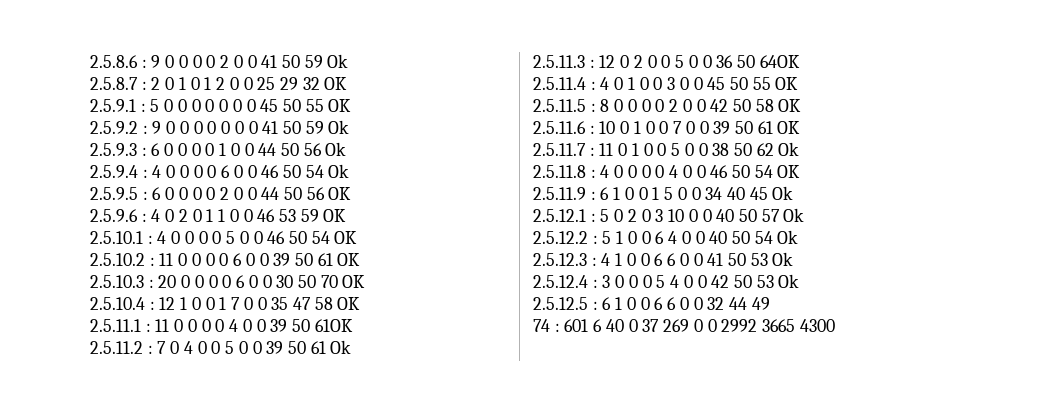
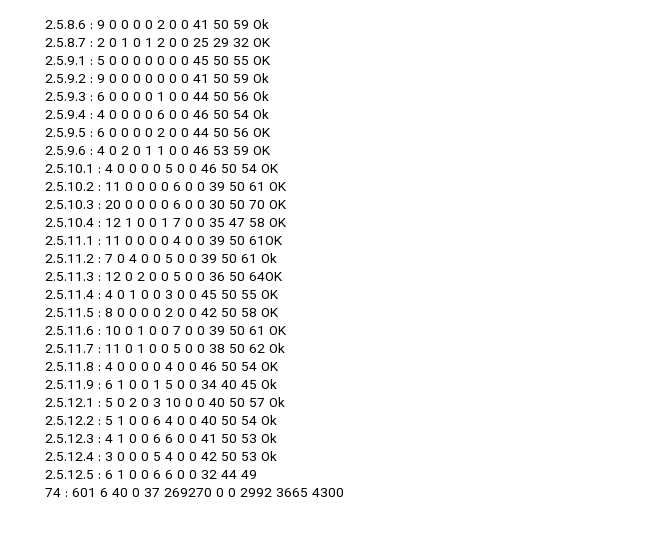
[663,319,690,332] 269 -> [164,488,212,497] 269270

